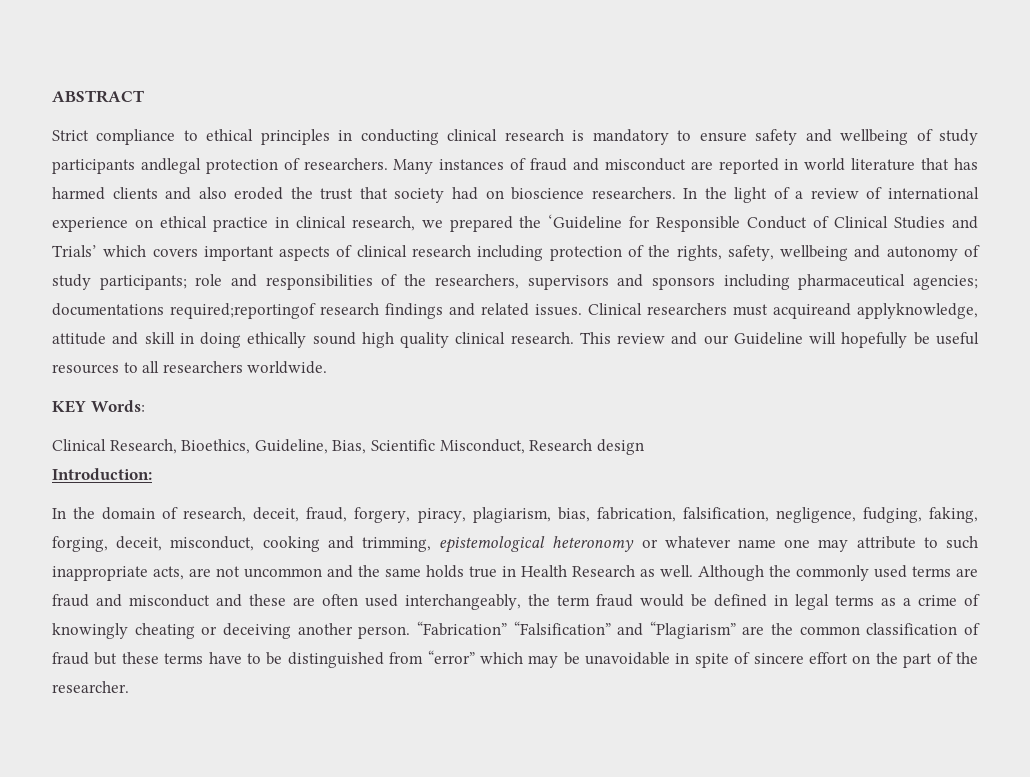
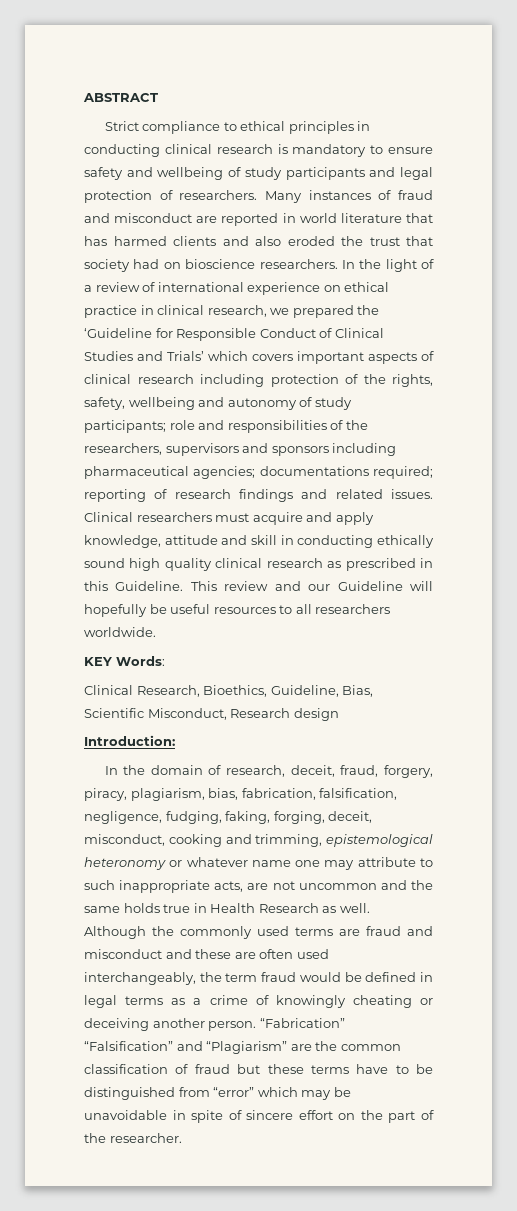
[140,158,201,174] andlegal -> [369,167,434,180] and legal
[170,303,316,319] required;reportingof -> [372,466,433,479] [84,489,168,502] required; reporting of
[773,303,978,319] acquireand applyknowledge, -> [252,512,374,525] [84,535,161,548] acquire and apply knowledge,
[200,332,242,348] doing -> [297,535,374,548] conducting
[510,332,574,344] research. -> [266,558,433,571] [84,581,184,591] research as prescribed in this Guideline.

